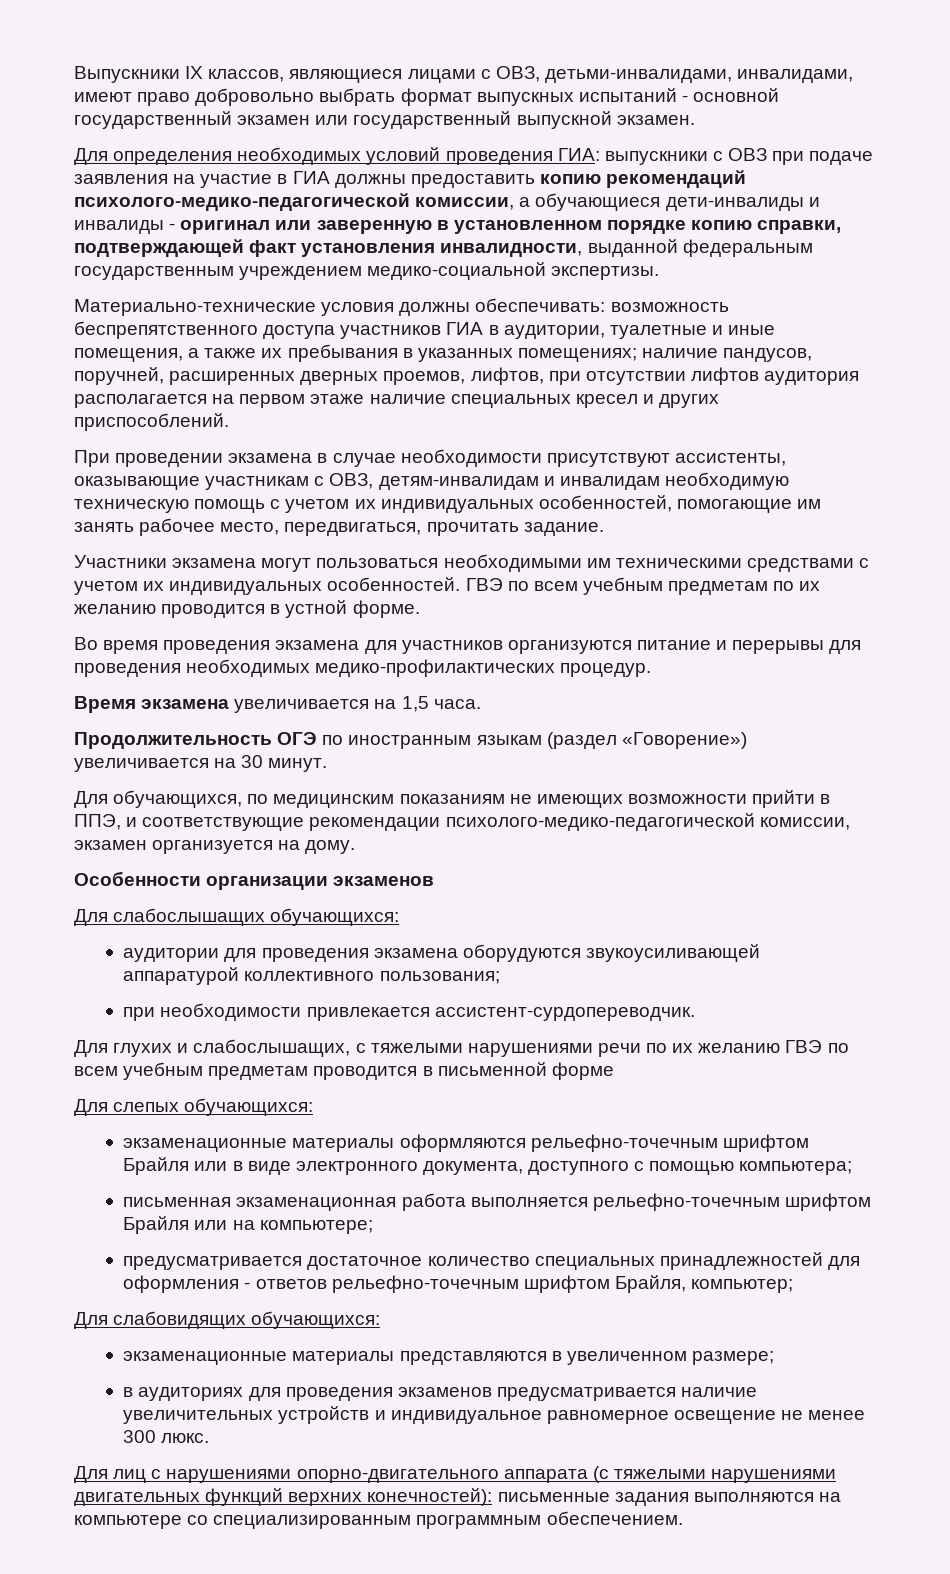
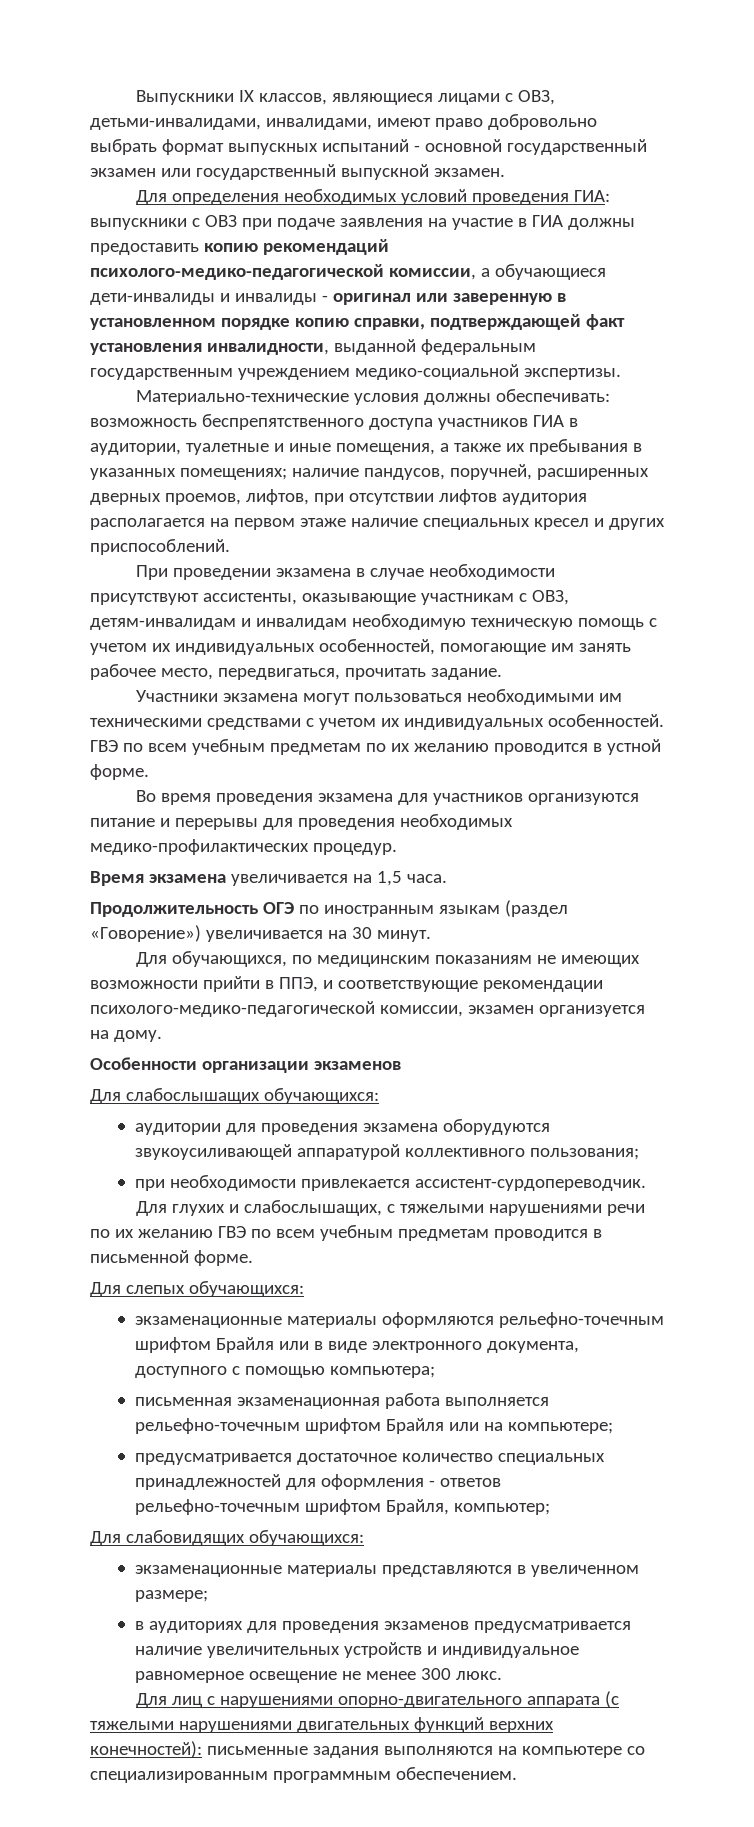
[551,1062,614,1080] форме -> [193,1250,253,1266] форме.

